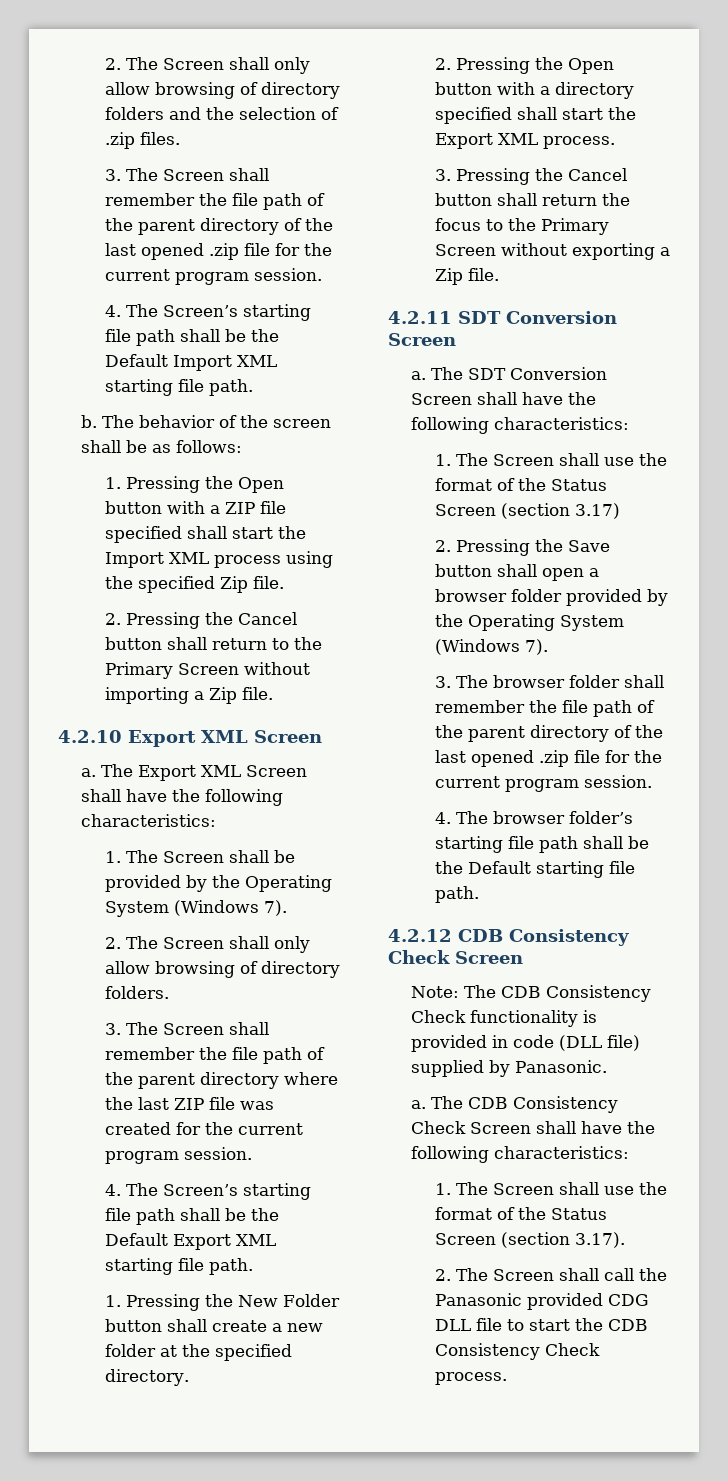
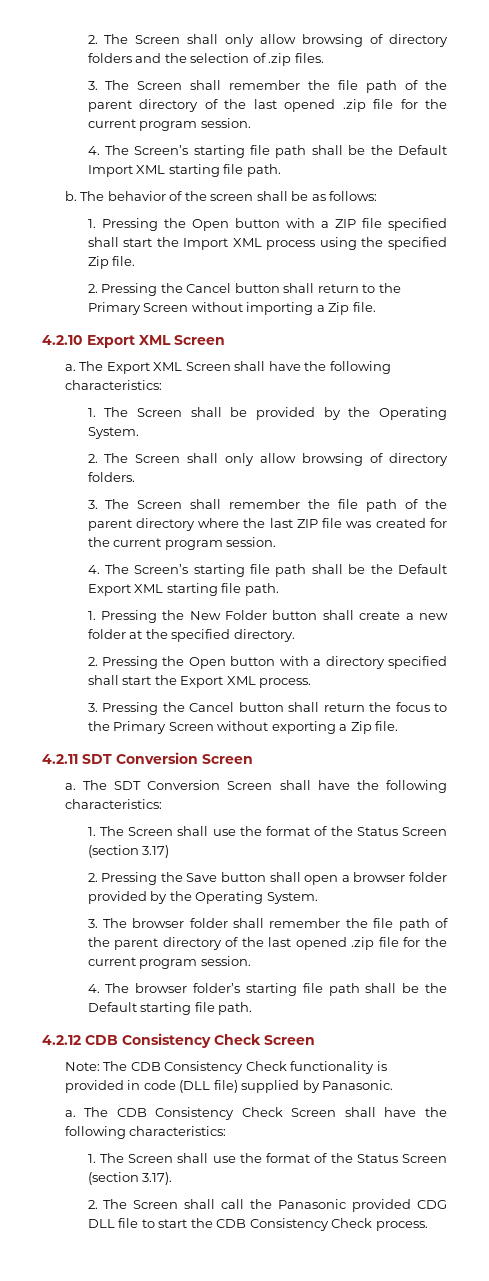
[104,900,287,917] System (Windows 7). -> [87,427,139,439] System.
[559,615,624,631] [434,639,548,655] System (Windows 7). -> [266,892,318,904] System.

